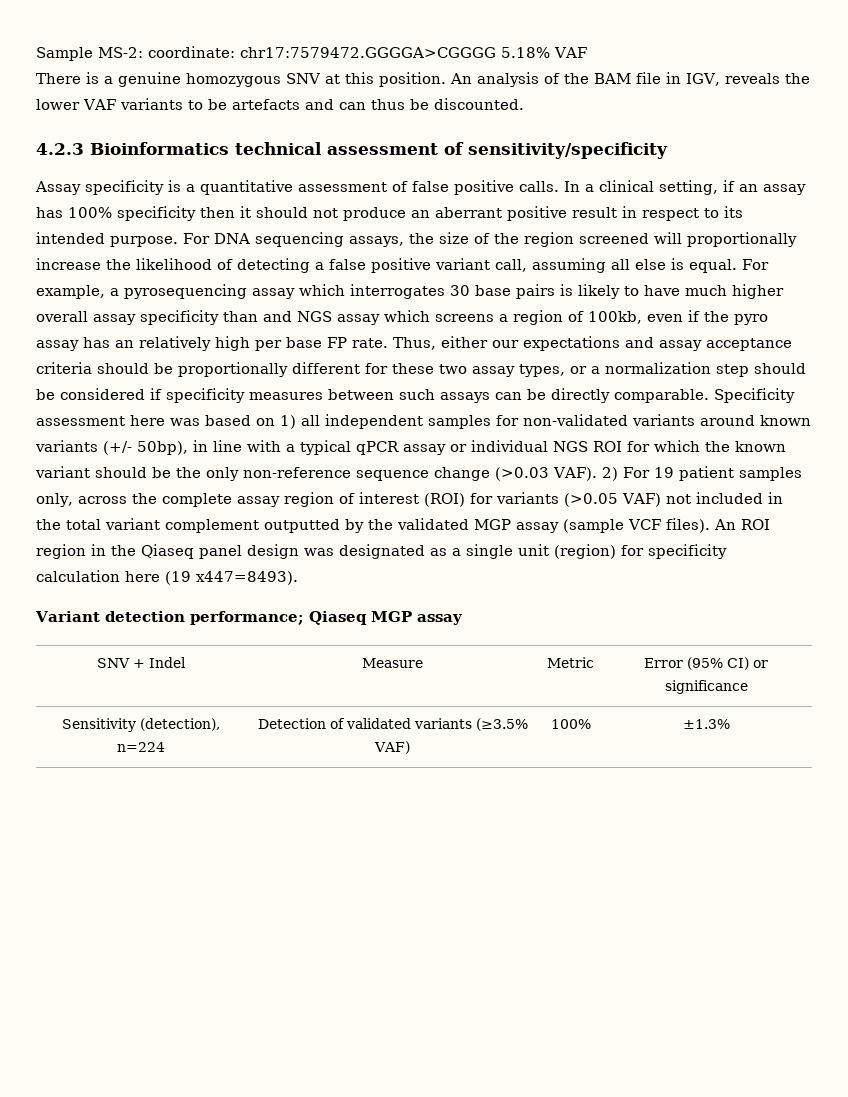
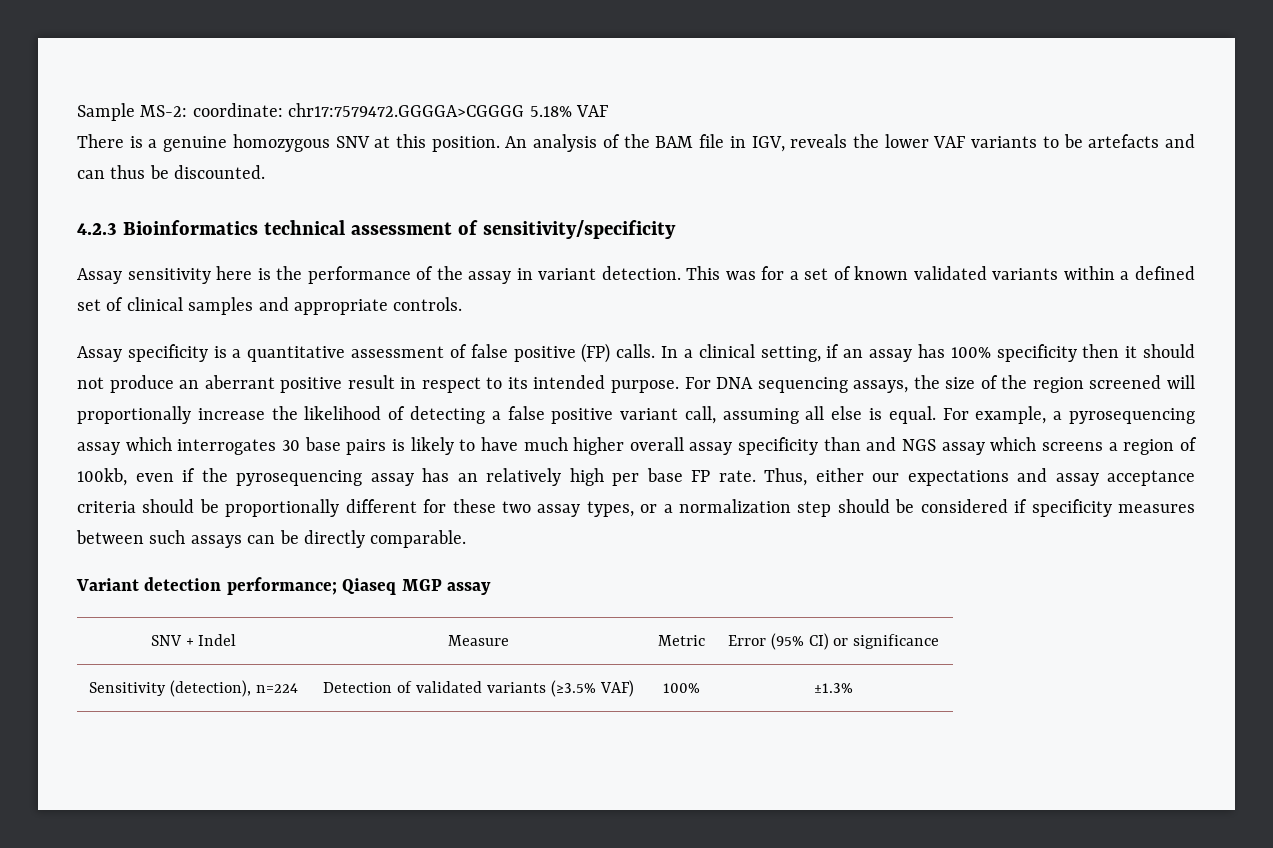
(668, 150) none -> [77,266,1195,284] [77,297,463,315] // Assay sensitivity here is the performance of the assay in variant detection. This was for a set of known validated variants within a defined set of clinical samples and appropriate controls.
(514, 187) none -> [581,343,611,363] (FP)
[734,314,768,325] pyro -> [236,470,362,486] pyrosequencing
[714,388,795,403] [36,414,811,429] [35,440,786,455] [35,466,802,481] [36,492,783,507] [36,518,770,533] [36,544,727,559] [36,570,298,585] Specificity assessment here was based on 1) all independent samples for non-validated variants around known variants (+/- 50bp), in line with a typical qPCR assay or individual NGS ROI for which the known variant should be the only non-reference sequence change (>0.03 VAF). 2) For 19 patient samples only, across the complete assay region of interest (ROI) for variants (>0.05 VAF) not included in the total variant complement outputted by the validated MGP assay (sample VCF files). An ROI region in the Qiaseq panel design was designated as a single unit (region) for specificity calculation here (19 x447=8493). -> (467, 539) none

